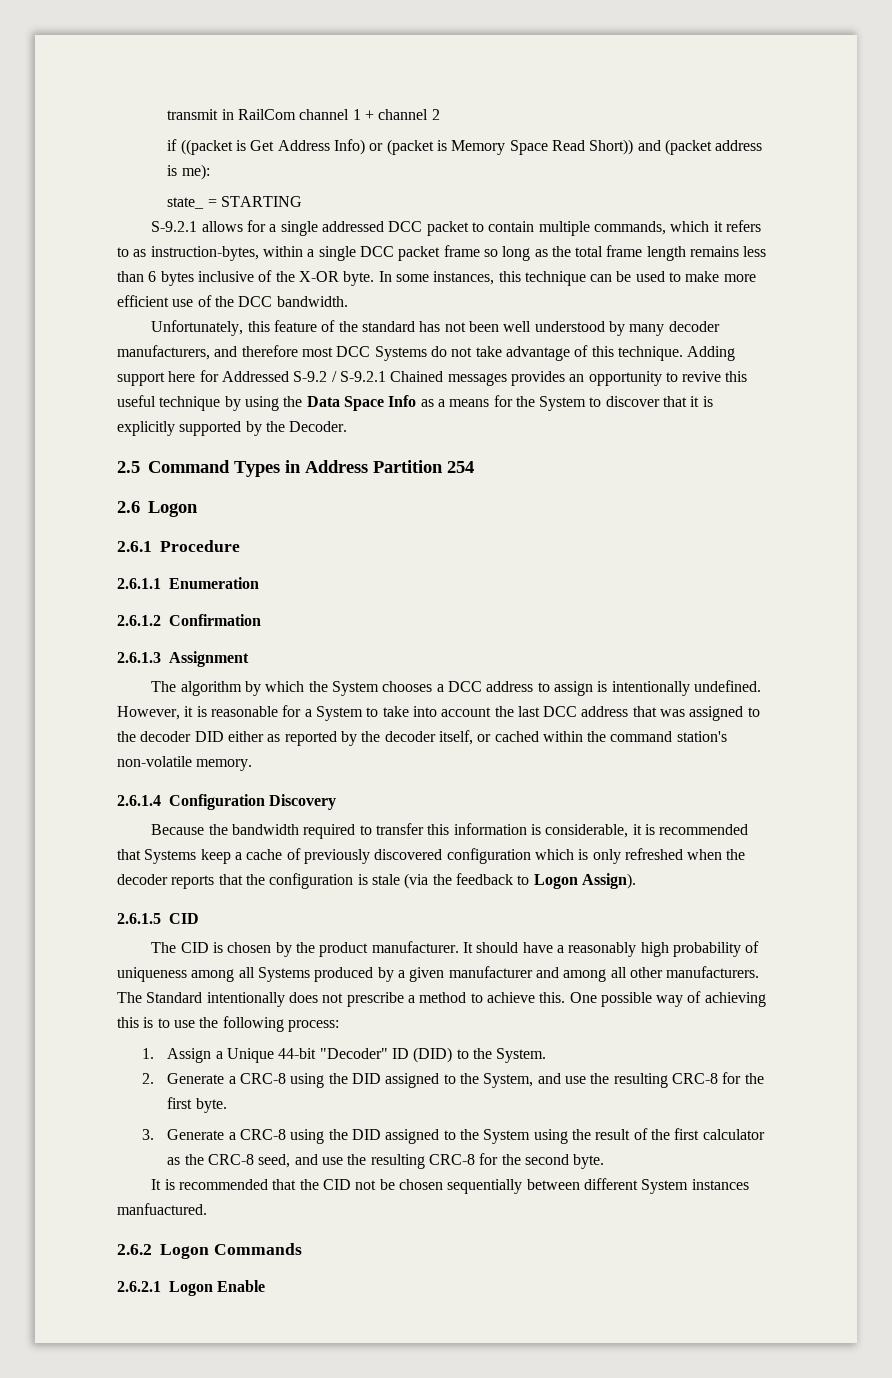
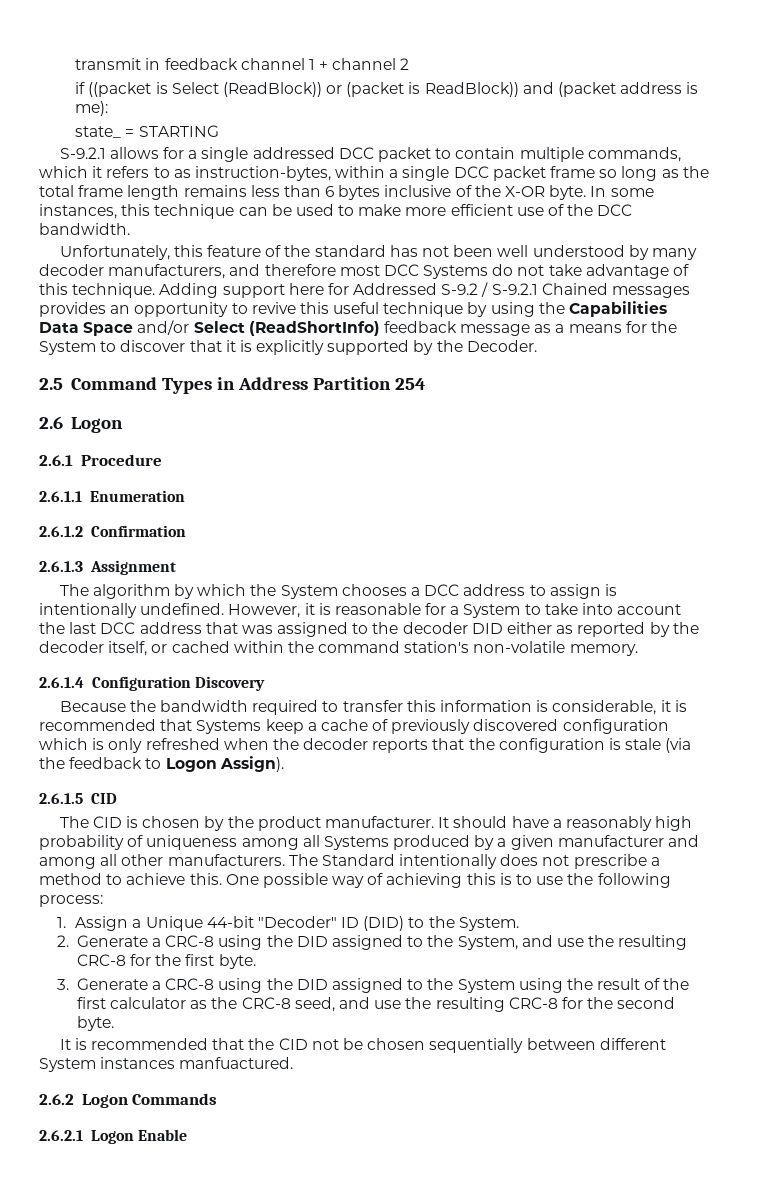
[238,109,297,120] RailCom -> [164,58,238,70] feedback
[250,139,634,155] Get Address Info) or (packet is Memory Space Read Short)) -> [171,82,519,97] Select (ReadBlock)) or (packet is ReadBlock))
(303, 401) none -> [569,301,668,317] Capabilities
[388,395,417,407] Info -> [137,320,531,336] and/or Select (ReadShortInfo) feedback message

